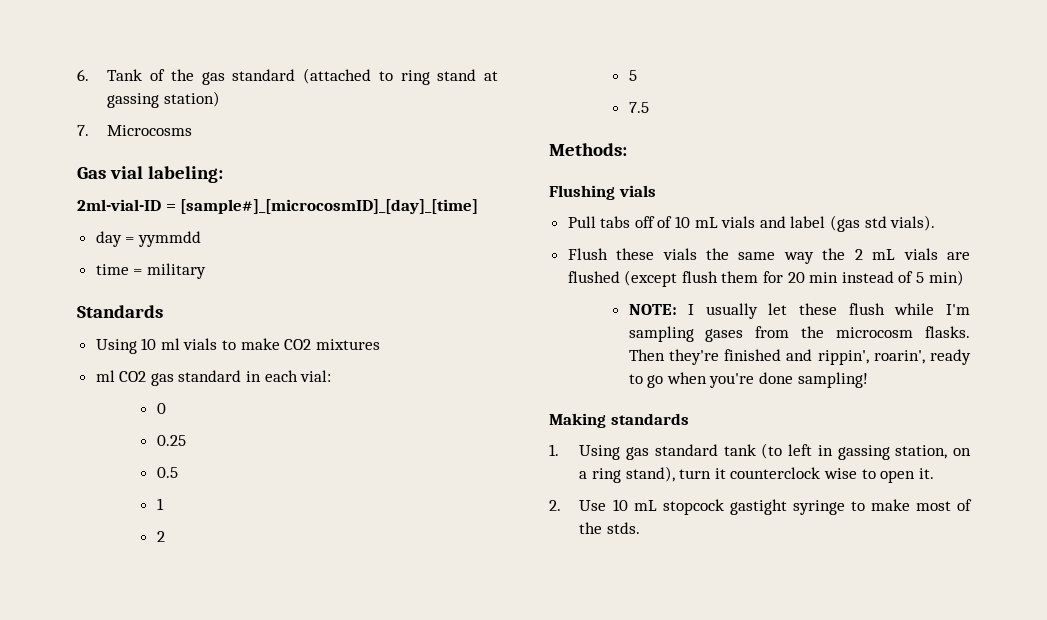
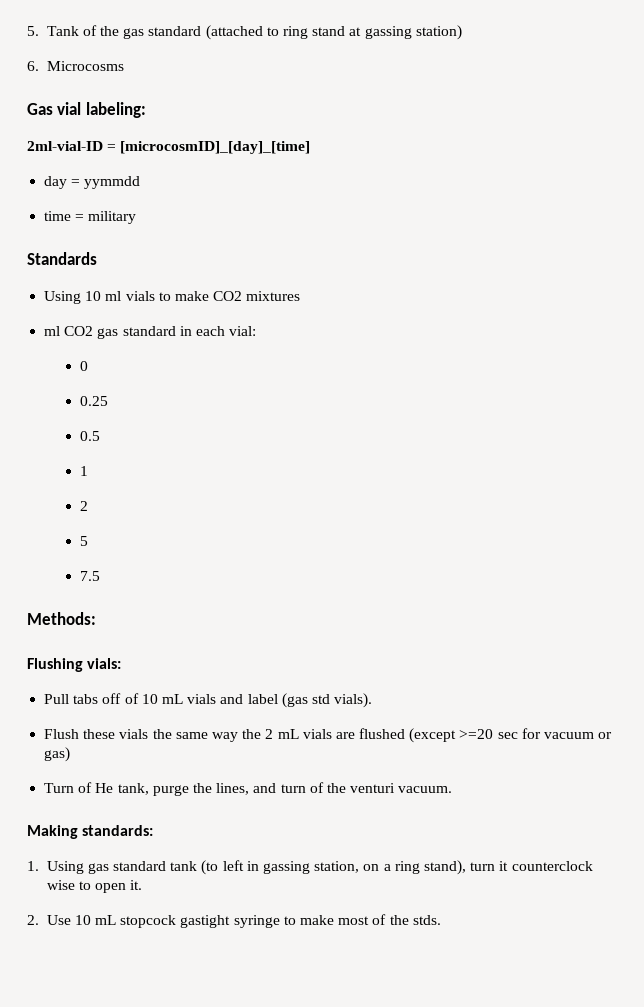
[77,69,89,81] 6. -> [27,26,39,36] 5.
[77,125,89,136] 7. -> [27,61,39,71] 6.
[180,199,479,214] [sample#]_[microcosmID]_[day]_[time] -> [120,141,311,154] [microcosmID]_[day]_[time]
[618,185,656,197] vials -> [87,658,122,669] vials:
[681,270,964,286] [628,303,970,319] [628,326,970,342] [628,349,971,365] [628,372,868,388] flush them for 20 min instead of 5 min) // NOTE: I usually let these flush while I'm sampling gases from the microcosm flasks. Then they're finished and rippin', roarin', ready to go when you're done sampling! -> [459,728,613,739] [44,747,71,762] [44,782,453,796] >=20 sec for vacuum or gas) // Turn of He tank, purge the lines, and turn of the venturi vacuum.
[610,413,689,425] standards -> [82,825,154,836] standards:

